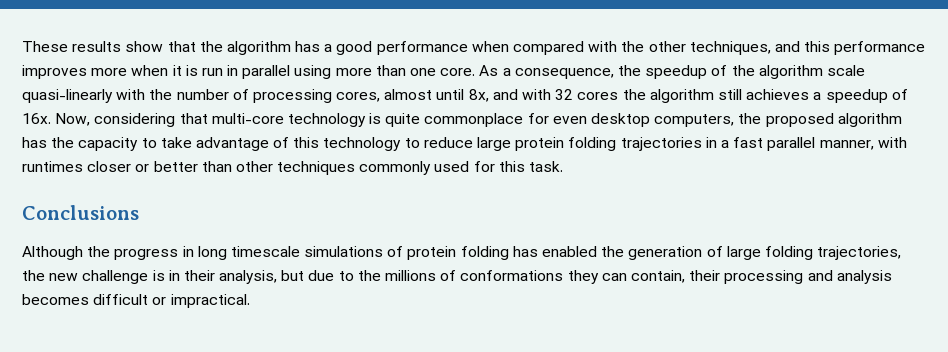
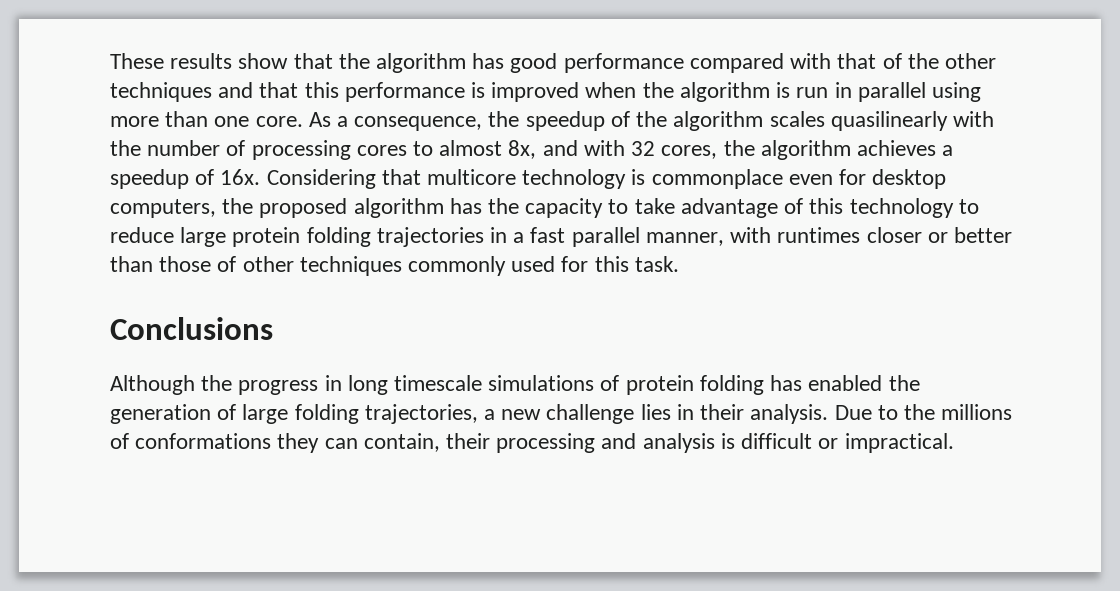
[324,44,333,52] a -> (505, 61) none
[471,41,509,52] when -> (684, 63) none
[621,41,926,55] [22,65,182,79] the other techniques, and this performance improves more when it -> [837,53,996,69] [110,82,770,102] that of the other techniques and that this performance is improved when the algorithm
[826,65,865,76] [22,89,113,103] scale quasi-linearly -> [769,111,948,131] scales quasilinearly
[336,89,465,102] cores, almost until -> [356,140,503,156] cores to almost
[577,89,742,103] cores the algorithm still -> [661,140,851,160] cores, the algorithm
[55,113,587,127] Now, considering that multi-core technology is quite commonplace for even -> [266,169,867,189] Considering that multicore technology is commonplace even for
(232, 166) none -> [159,256,237,272] those of
[22,270,45,281] the -> [484,409,496,420] a
[152,270,165,281] is -> [640,404,671,420] lies
[219,270,335,284] analysis, but due -> [750,404,872,424] analysis. Due
[22,294,89,305] becomes -> [720,433,735,449] is

